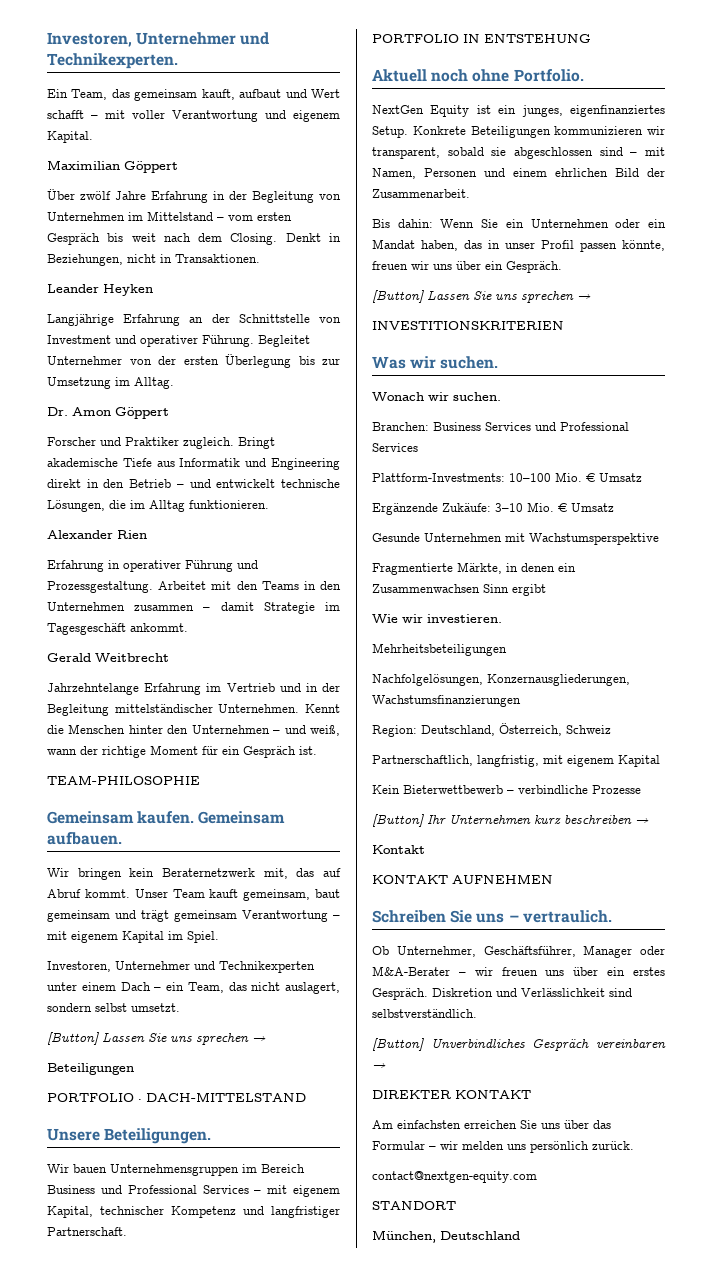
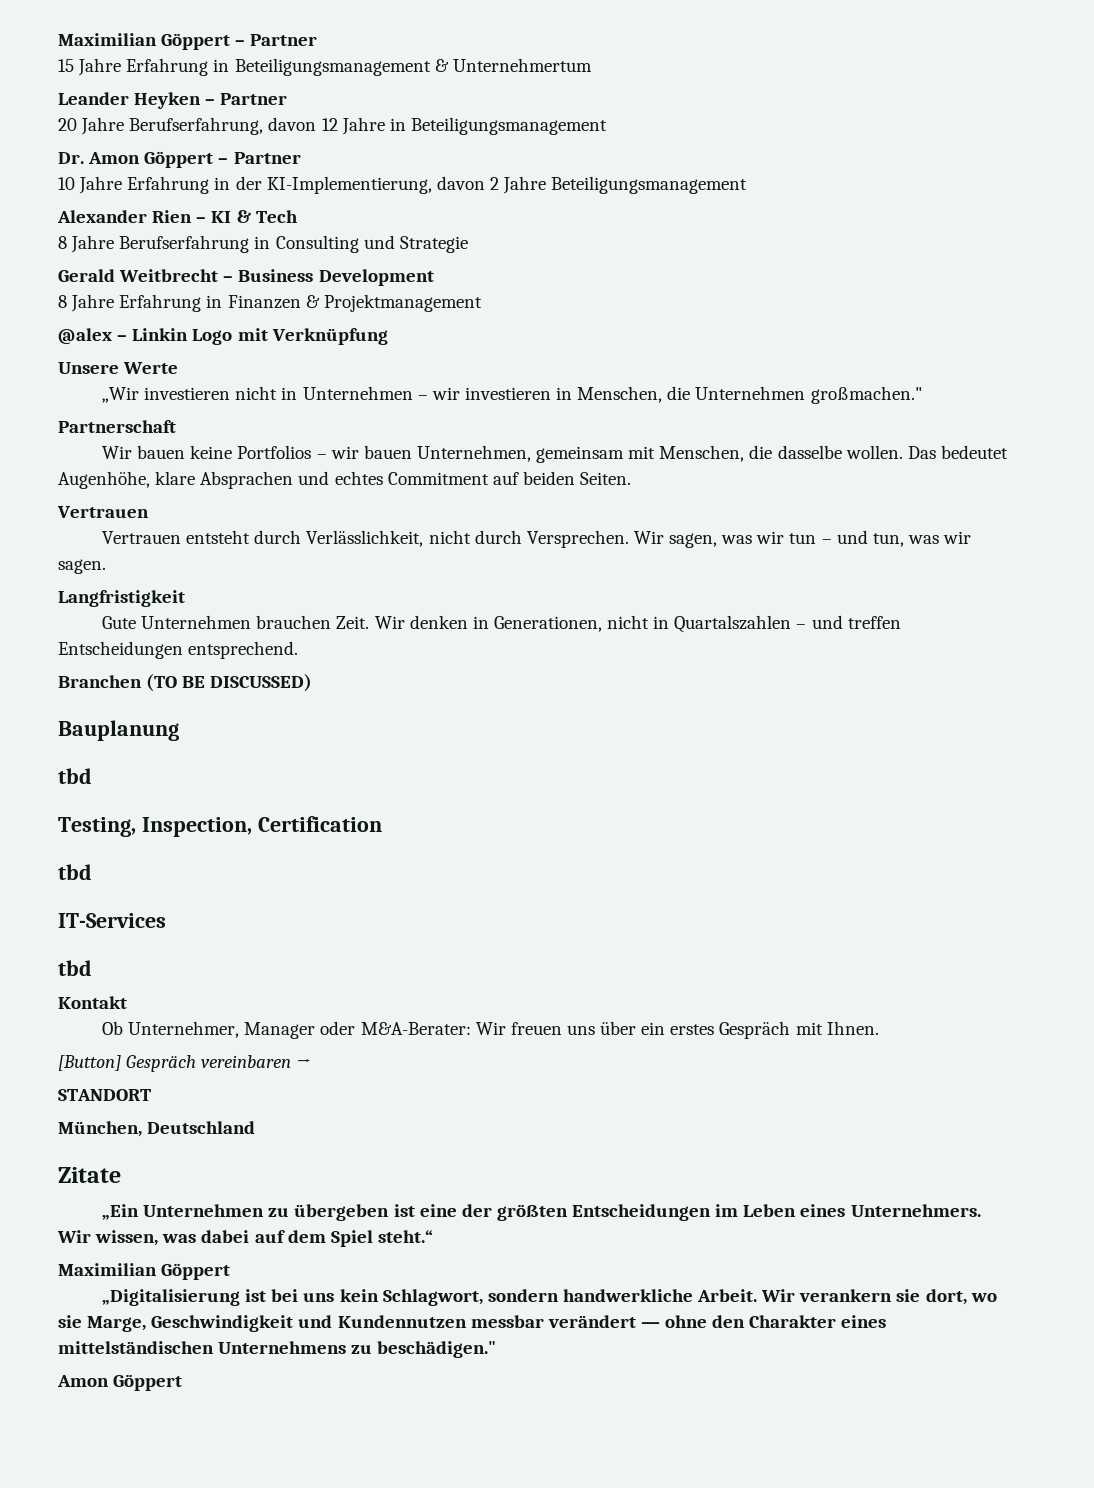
[47,32,270,47] [47,53,178,69] [47,89,340,101] [47,110,340,122] [47,131,93,143] [47,160,178,173] [47,189,341,203] [47,211,292,221] [47,233,341,245] [47,254,260,266] [47,284,153,296] [47,314,341,326] [47,335,310,347] [47,354,340,368] [47,377,174,389] [47,407,169,419] [47,437,275,449] [47,458,340,470] [47,479,340,488] [47,500,269,512] [47,530,147,539] [47,560,258,572] [47,581,341,593] [47,602,340,614] [47,623,188,635] [47,653,169,662] [47,683,340,695] [47,704,340,716] [47,724,340,736] [47,745,317,758] [47,775,200,785] [47,811,286,824] [47,832,122,845] [47,868,341,880] [47,889,340,901] [47,910,340,922] [47,931,219,943] [47,961,315,973] [47,982,340,994] [47,1003,180,1012] [47,1032,266,1045] [47,1063,134,1075] [47,1092,306,1102] [47,1128,212,1144] [47,1164,305,1176] [47,1185,341,1197] [47,1206,340,1218] [47,1227,127,1236] [372,34,591,43] [372,69,584,82] [372,105,665,117] [372,126,665,138] [372,147,665,159] [372,168,665,179] [372,189,470,198] [372,219,666,228] [372,239,665,252] [372,261,562,273] [372,290,591,303] [372,321,564,330] [372,356,499,369] [372,392,501,401] [372,422,629,431] [372,443,418,452] [372,472,642,482] [372,502,614,515] [372,533,659,545] [372,562,576,575] [372,584,546,596] [372,614,502,623] [372,643,507,656] [372,674,630,686] [372,695,521,707] [372,723,611,737] [372,755,660,767] [372,785,641,794] [372,814,649,827] [372,845,425,854] [372,874,553,884] [372,910,612,923] Investoren, Unternehmer und Technikexperten. // Ein Team, das gemeinsam kauft, aufbaut und Wert schafft – mit voller Verantwortung und eigenem Kapital. // Maximilian Göppert // Über zwölf Jahre Erfahrung in der Begleitung von Unternehmen im Mittelstand – vom ersten Gespräch bis weit nach dem Closing. Denkt in Beziehungen, nicht in Transaktionen. // Leander Heyken // Langjährige Erfahrung an der Schnittstelle von Investment und operativer Führung. Begleitet Unternehmer von der ersten Überlegung bis zur Umsetzung im Alltag. // Dr. Amon Göppert // Forscher und Praktiker zugleich. Bringt akademische Tiefe aus Informatik und Engineering direkt in den Betrieb – und entwickelt technische Lösungen, die im Alltag funktionieren. // Alexander Rien // Erfahrung in operativer Führung und Prozessgestaltung. Arbeitet mit den Teams in den Unternehmen zusammen – damit Strategie im Tagesgeschäft ankommt. // Gerald Weitbrecht // Jahrzehntelange Erfahrung im Vertrieb und in der Begleitung mittelständischer Unternehmen. Kennt die Menschen hinter den Unternehmen – und weiß, wann der richtige Moment für ein Gespräch ist. // TEAM-PHILOSOPHIE // Gemeinsam kaufen. Gemeinsam aufbauen. // Wir bringen kein Beraternetzwerk mit, das auf Abruf kommt. Unser Team kauft gemeinsam, baut gemeinsam und trägt gemeinsam Verantwortung – mit eigenem Kapital im Spiel. // Investoren, Unternehmer und Technikexperten unter einem Dach – ein Team, das nicht auslagert, sondern selbst umsetzt. // [Button] Lassen Sie uns sprechen → // Beteiligungen // PORTFOLIO · DACH-MITTELSTAND // Unsere Beteiligungen. // Wir bauen Unternehmensgruppen im Bereich Business und Professional Services – mit eigenem Kapital, technischer Kompetenz und langfristiger Partnerschaft. // PORTFOLIO IN ENTSTEHUNG // Aktuell noch ohne Portfolio. // NextGen Equity ist ein junges, eigenfinanziertes Setup. Konkrete Beteiligungen kommunizieren wir transparent, sobald sie abgeschlossen sind – mit Namen, Personen und einem ehrlichen Bild der Zusammenarbeit. // Bis dahin: Wenn Sie ein Unternehmen oder ein Mandat haben, das in unser Profil passen könnte, freuen wir uns über ein Gespräch. // [Button] Lassen Sie uns sprechen → // INVESTITIONSKRITERIEN // Was wir suchen. // Wonach wir suchen. // Branchen: Business Services und Professional Services // Plattform-Investments: 10–100 Mio. € Umsatz // Ergänzende Zukäufe: 3–10 Mio. € Umsatz // Gesunde Unternehmen mit Wachstumsperspektive // Fragmentierte Märkte, in denen ein Zusammenwachsen Sinn ergibt // Wie wir investieren. // Mehrheitsbeteiligungen // Nachfolgelösungen, Konzernausgliederungen, Wachstumsfinanzierungen // Region: Deutschland, Österreich, Schweiz // Partnerschaftlich, langfristig, mit eigenem Kapital // Kein Bieterwettbewerb – verbindliche Prozesse // [Button] Ihr Unternehmen kurz beschreiben → // Kontakt // KONTAKT AUFNEHMEN // Schreiben Sie uns – vertraulich. -> [58,33,318,50] [58,58,592,76] [58,92,288,109] [58,117,607,135] [58,151,301,168] [58,176,748,194] [57,210,298,223] [58,235,468,253] [58,269,434,286] [58,294,482,312] [58,328,388,345] [58,362,179,374] [102,386,922,404] [58,420,176,433] [102,445,1008,463] [58,471,632,489] [57,506,149,518] [102,530,972,548] [58,559,106,574] [58,590,185,607] [102,615,901,633] [58,641,299,659] [58,674,313,692] [58,720,179,741] [58,768,92,784] [58,816,382,837] [58,864,92,880] [58,913,166,928] [58,960,92,976] [58,996,127,1009] Maximilian Göppert – Partner // 15 Jahre Erfahrung in Beteiligungsmanagement & Unternehmertum // Leander Heyken – Partner // 20 Jahre Berufserfahrung, davon 12 Jahre in Beteiligungsmanagement // Dr. Amon Göppert – Partner // 10 Jahre Erfahrung in der KI-Implementierung, davon 2 Jahre Beteiligungsmanagement // Alexander Rien – KI & Tech // 8 Jahre Berufserfahrung in Consulting und Strategie // Gerald Weitbrecht – Business Development // 8 Jahre Erfahrung in Finanzen & Projektmanagement // @alex – Linkin Logo mit Verknüpfung // Unsere Werte // „Wir investieren nicht in Unternehmen – wir investieren in Menschen, die Unternehmen großmachen." // Partnerschaft // Wir bauen keine Portfolios – wir bauen Unternehmen, gemeinsam mit Menschen, die dasselbe wollen. Das bedeutet Augenhöhe, klare Absprachen und echtes Commitment auf beiden Seiten. // Vertrauen // Vertrauen entsteht durch Verlässlichkeit, nicht durch Versprechen. Wir sagen, was wir tun – und tun, was wir sagen. // Langfristigkeit // Gute Unternehmen brauchen Zeit. Wir denken in Generationen, nicht in Quartalszahlen – und treffen Entscheidungen entsprechend. // Branchen (TO BE DISCUSSED) // Bauplanung // tbd // Testing, Inspection, Certification // tbd // IT-Services // tbd // Kontakt
[483,946,576,957] Geschäftsführer, -> (240, 1029) none
[372,966,493,976] M&A-Berater – wir -> [360,1022,506,1035] M&A-Berater: Wir
[372,988,632,1000] [372,1009,477,1018] [372,1038,525,1051] Gespräch. Diskretion und Verlässlichkeit sind selbstverständlich. // [Button] Unverbindliches -> [719,1021,879,1039] [58,1055,121,1071] Gespräch mit Ihnen. // [Button]
[372,1090,531,1099] [372,1120,611,1129] [372,1141,634,1153] [372,1171,537,1183] [372,1201,456,1210] [372,1230,520,1243] DIREKTER KONTAKT // Am einfachsten erreichen Sie uns über das Formular – wir melden uns persönlich zurück. // contact@nextgen-equity.com // STANDORT // München, Deutschland -> [58,1089,151,1101] [58,1121,256,1137] [58,1167,121,1183] [102,1204,981,1221] [57,1230,433,1247] [58,1263,231,1280] [102,1289,997,1306] [58,1315,887,1332] [58,1341,497,1358] [57,1374,183,1391] STANDORT // München, Deutschland // Zitate // „Ein Unternehmen zu übergeben ist eine der größten Entscheidungen im Leben eines Unternehmers. Wir wissen, was dabei auf dem Spiel steht.“ // Maximilian Göppert // „Digitalisierung ist bei uns kein Schlagwort, sondern handwerkliche Arbeit. Wir verankern sie dort, wo sie Marge, Geschwindigkeit und Kundennutzen messbar verändert — ohne den Charakter eines mittelständischen Unternehmens zu beschädigen." // Amon Göppert

